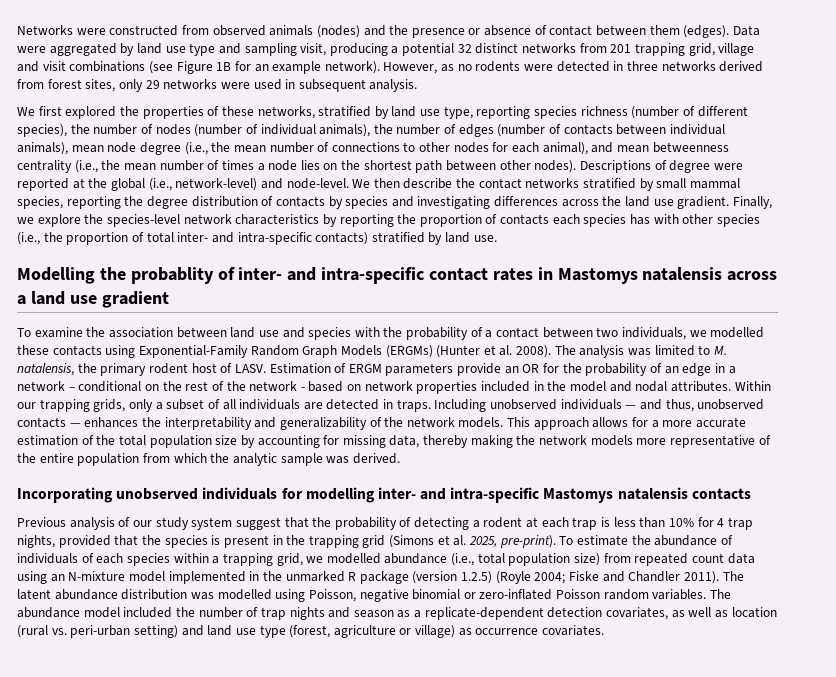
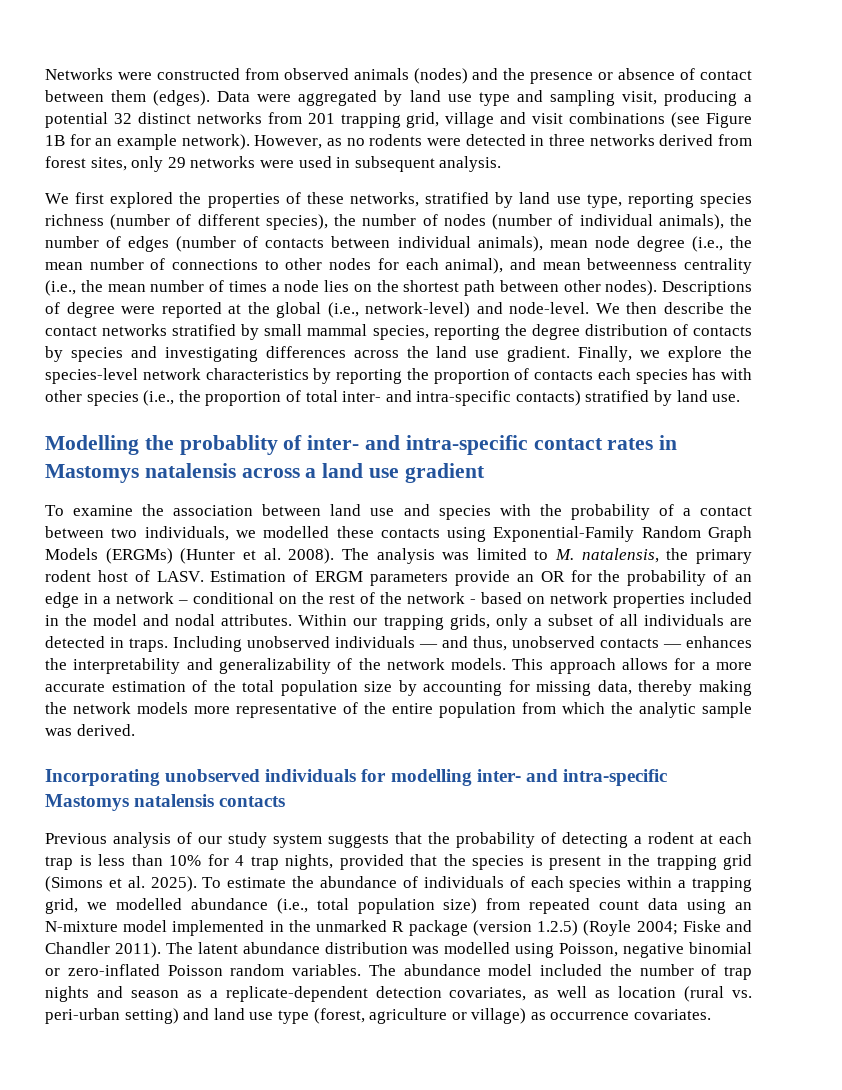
[235,517,281,530] suggest -> [328,834,389,848] suggests
[469,535,556,548] 2025, pre-print). -> [150,876,197,892] 2025).

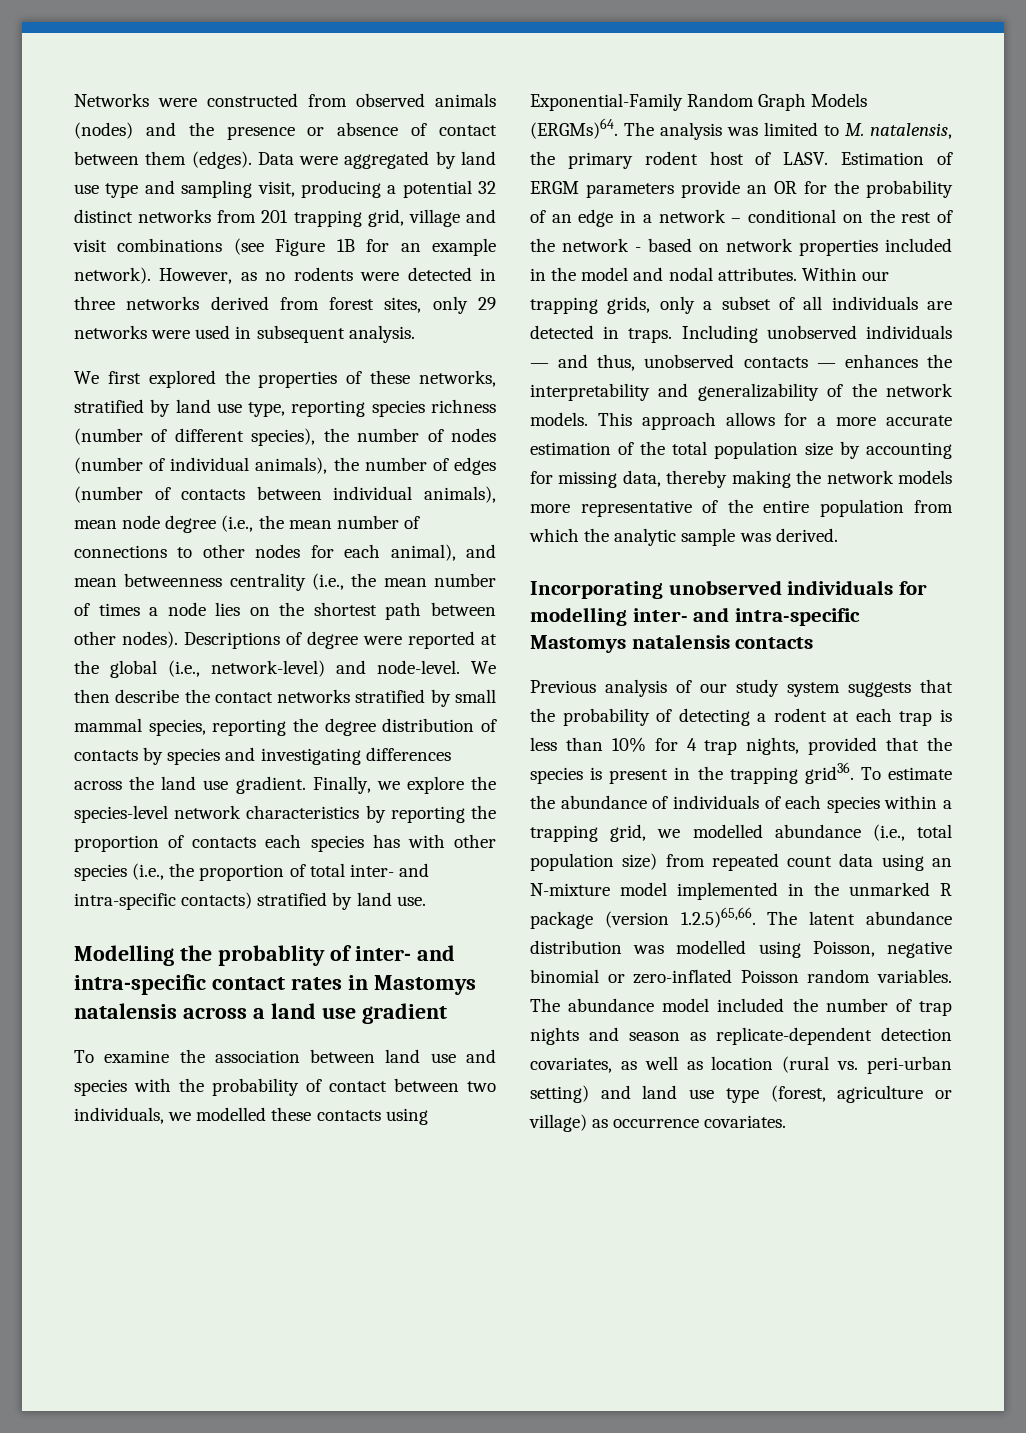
[682,508,691,516] a -> (322, 1085) none
[105,548,335,564] (ERGMs) (Hunter et al. 2008). -> [530,118,618,139] (ERGMs)64.
[723,854,752,870] [45,876,197,892] grid (Simons et al. 2025). -> [804,762,854,784] grid36.
[537,920,752,936] [45,942,161,958] 1.2.5) (Royle 2004; Fiske and Chandler 2011). -> [680,907,756,928] 1.2.5)65,66.
[209,990,218,998] a -> (706, 1036) none

